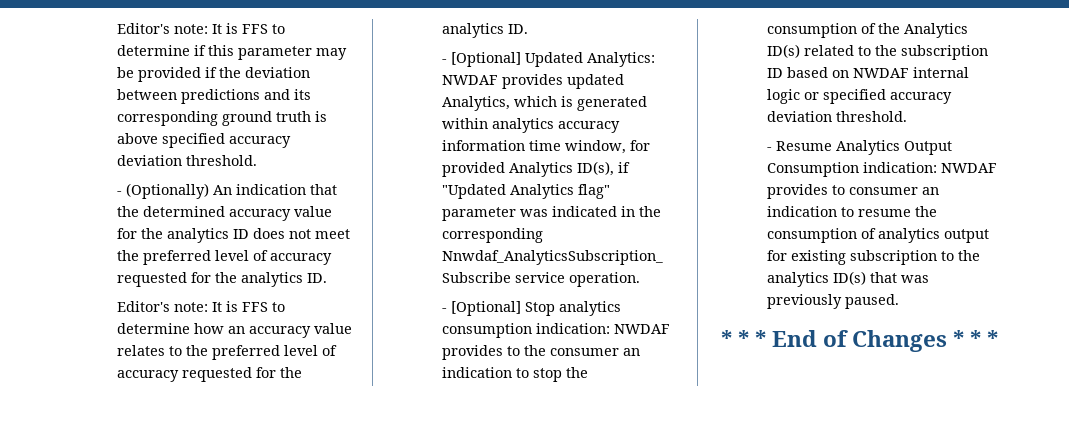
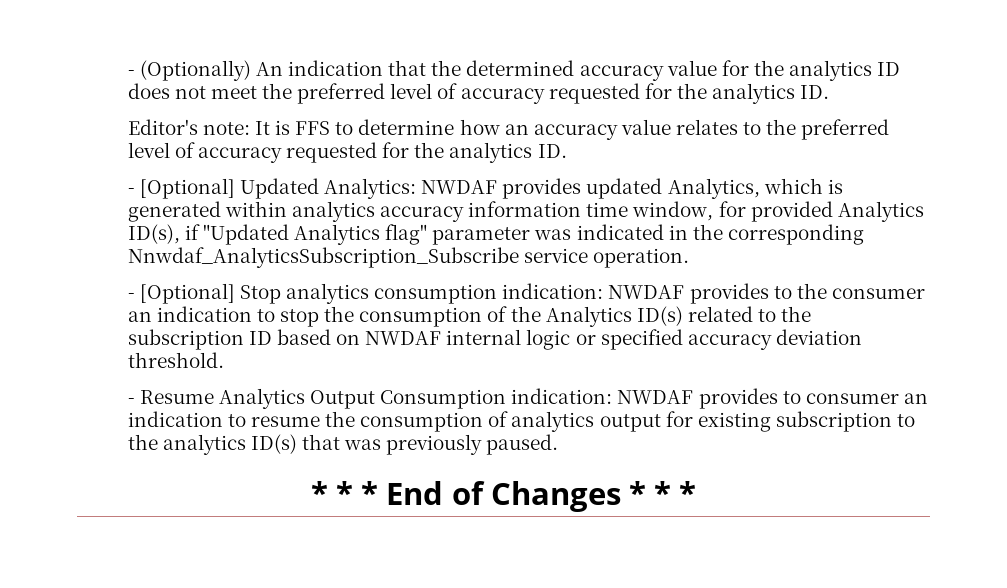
[117,23,286,34] [117,45,348,60] [117,67,311,82] [117,89,312,104] [117,111,328,126] [117,133,292,148] [117,155,258,166] Editor's note: It is FFS to determine if this parameter may be provided if the deviation between predictions and its corresponding ground truth is above specified accuracy deviation threshold. // -> (127, 73) none

